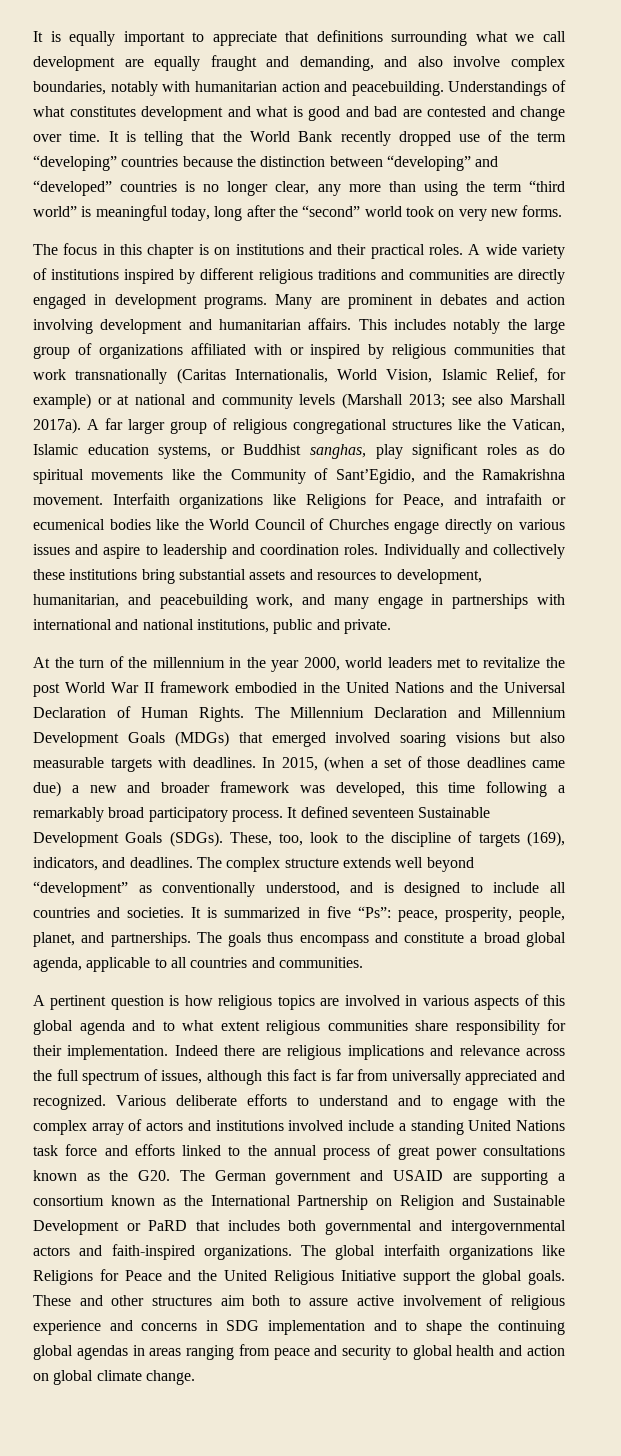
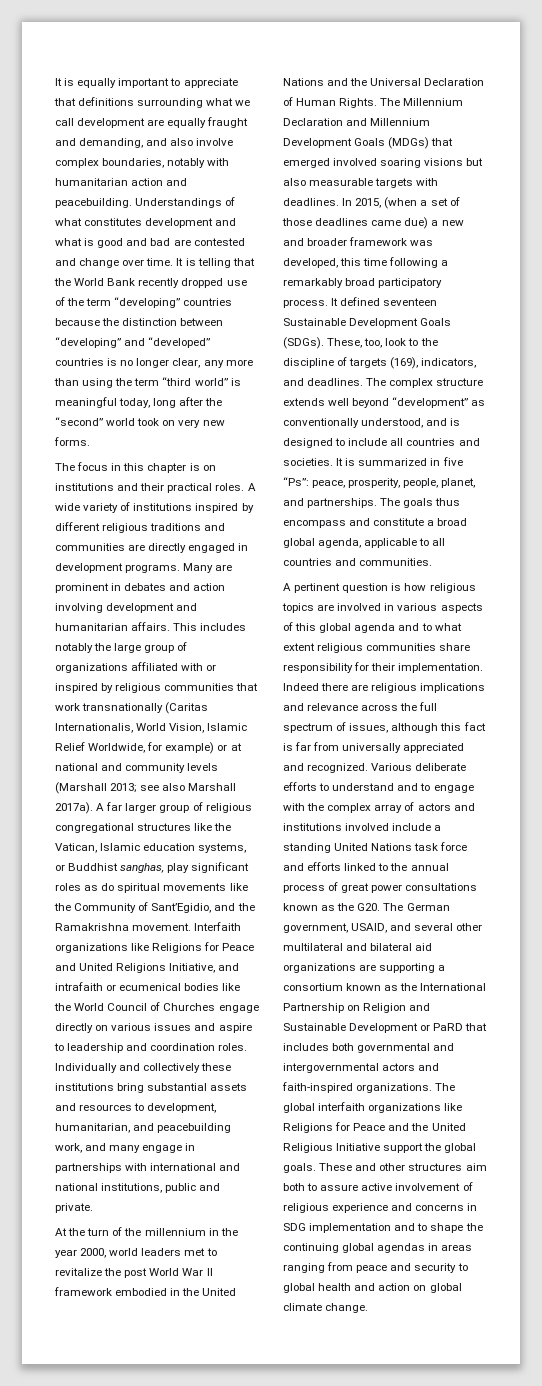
[495,368,538,383] Relief, -> [55,742,146,753] Relief Worldwide,
[403,494,445,508] Peace, -> [222,943,255,951] [55,963,216,973] Peace and United Religions Initiative,
[275,1170,443,1185] government and USAID -> [283,923,483,933] [283,943,433,951] [283,963,356,973] government, USAID, and several other multilateral and bilateral aid organizations

